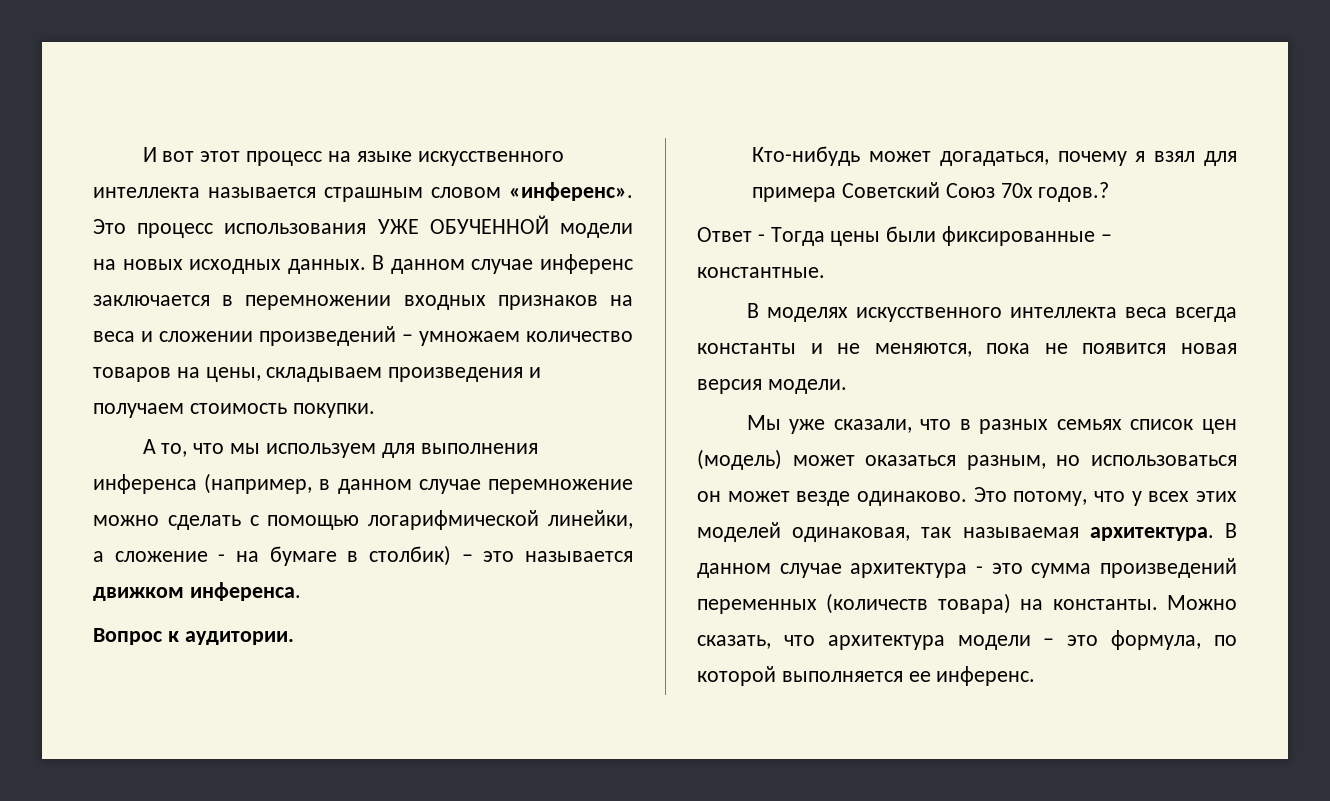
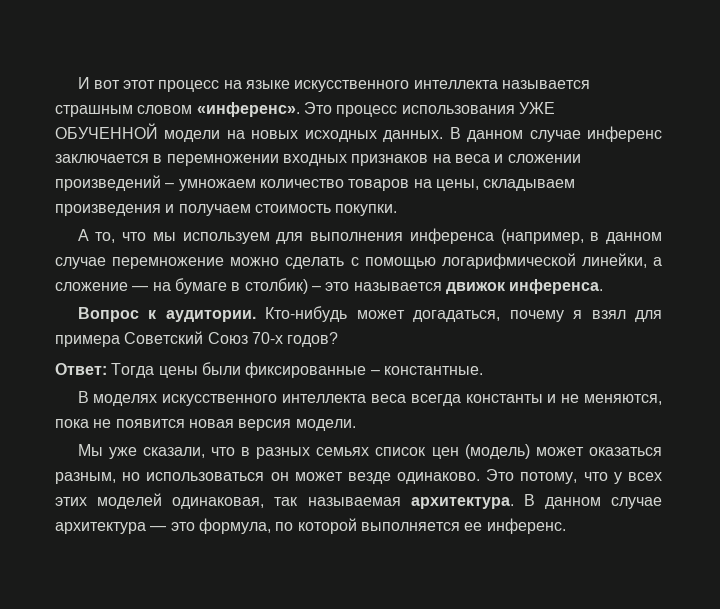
[218,554,226,562] - -> [132,286,149,291] —
[93,587,184,601] движком -> [445,282,506,294] движок
(294, 638) // -> (256, 316) none
[1000,182,1110,202] [697,227,765,242] 70х годов.? // Ответ - -> [251,332,339,347] [55,363,107,375] 70-х годов? // Ответ:
[976,558,1237,578] [697,593,1237,614] [697,635,1055,650] - это сумма произведений переменных (количеств товара) на константы. Можно сказать, что архитектура модели – -> [150,526,167,531] —

